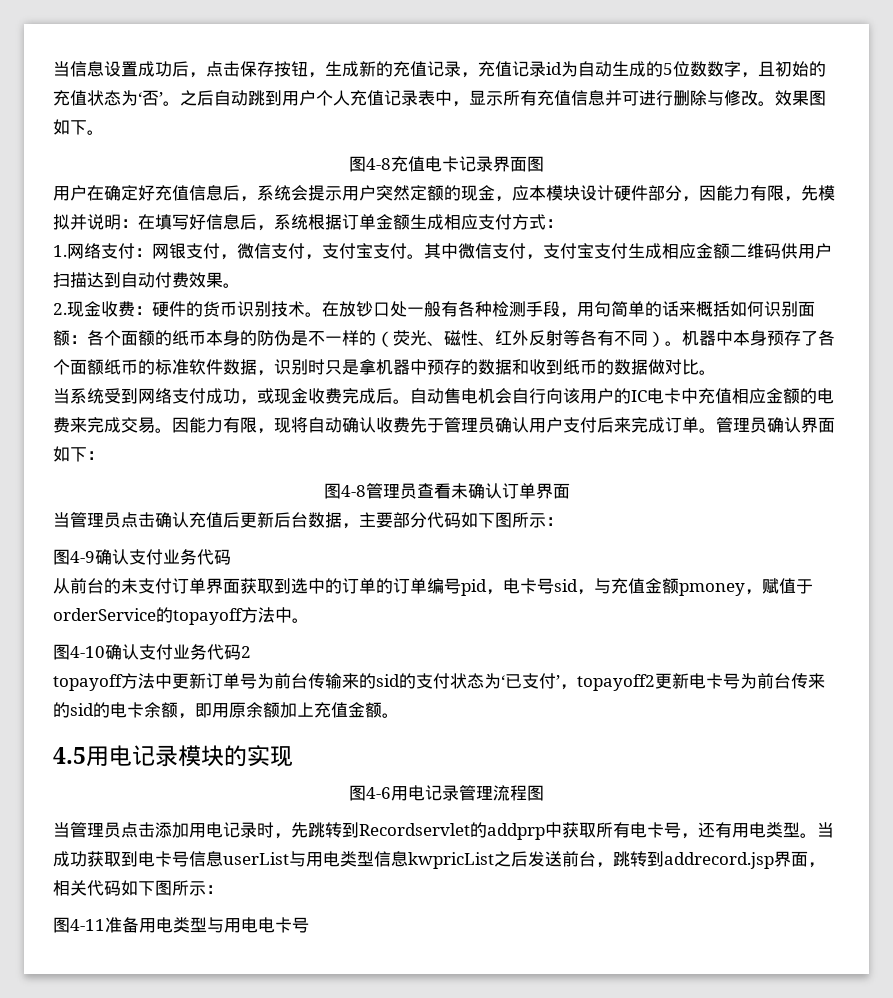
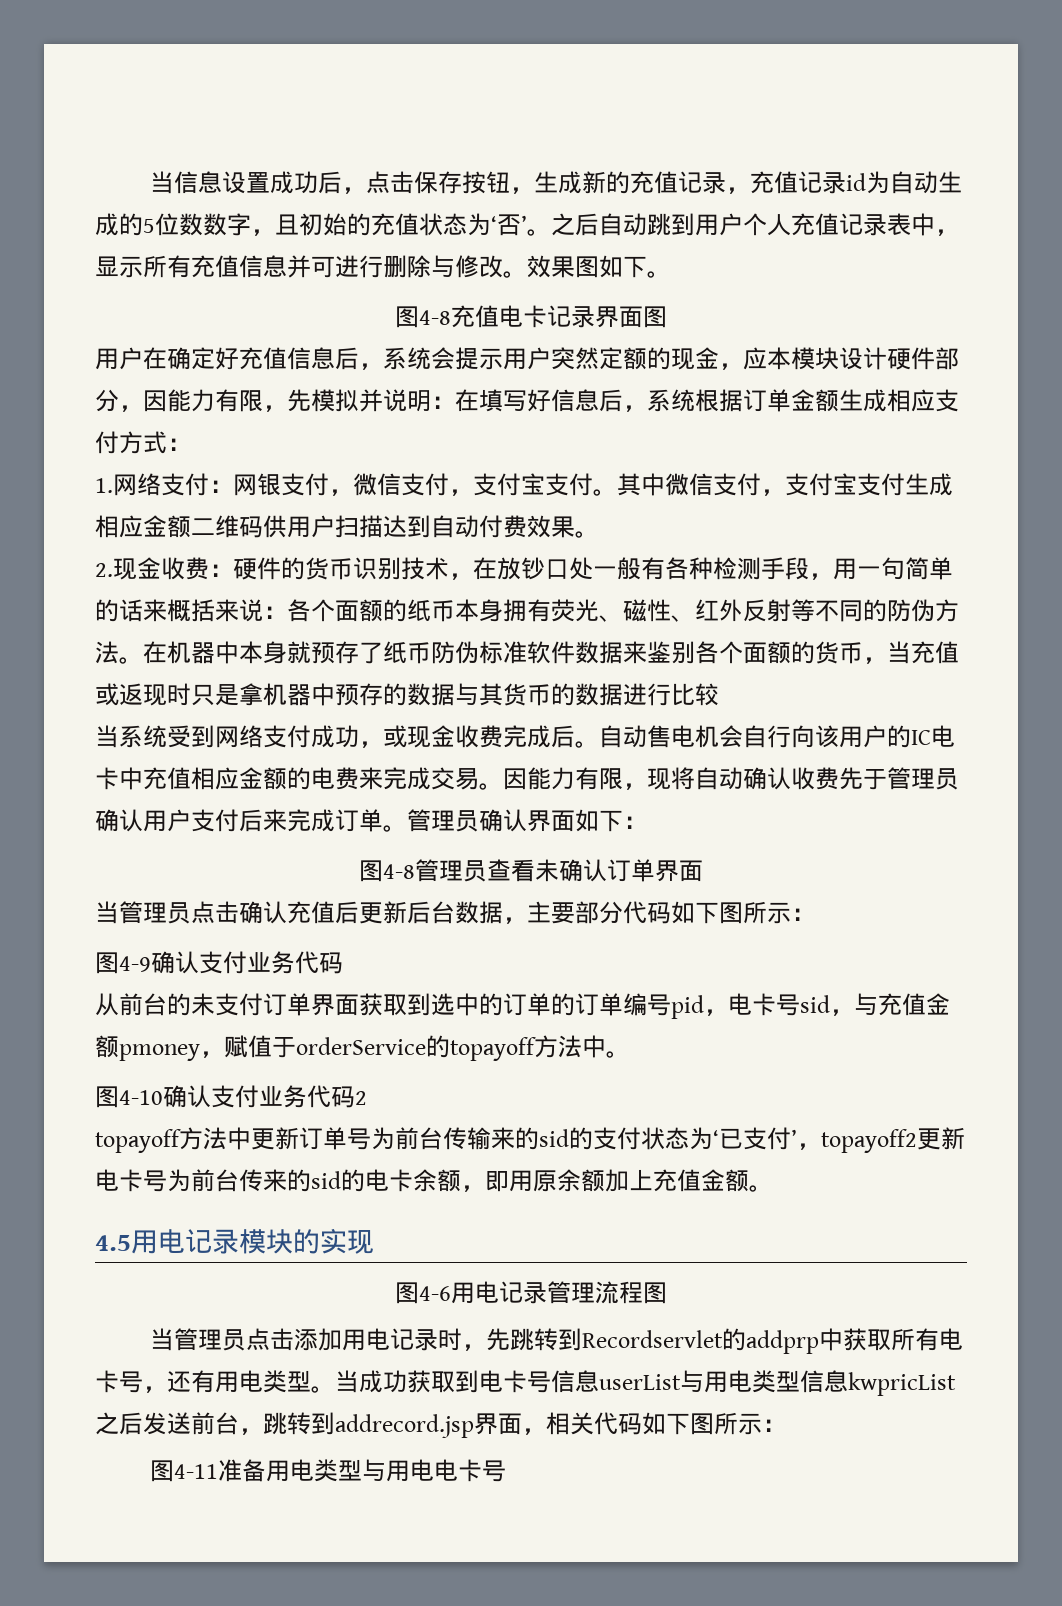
[305,312,322,317] 。 -> [449,573,473,580] ，
(594, 309) none -> [857,566,881,577] 一
[730,301,815,317] [53,330,70,346] 如何识别面额 -> [215,599,263,622] 来说
[240,330,393,347] 的防伪是不一样的（ -> [503,599,551,622] 拥有
[580,330,835,347] [53,359,308,376] 各有不同）。机器中本身预存了各个面额纸币的标准软件数据，识别 -> [815,599,959,622] [95,641,959,664] [95,683,167,706] 不同的防伪方法。在机器中本身就预存了纸币防伪标准软件数据来鉴别各个面额的货币，当充值或返现
[512,359,716,375] 和收到纸币的数据做对比。 -> [455,683,719,706] 与其货币的数据进行比较

